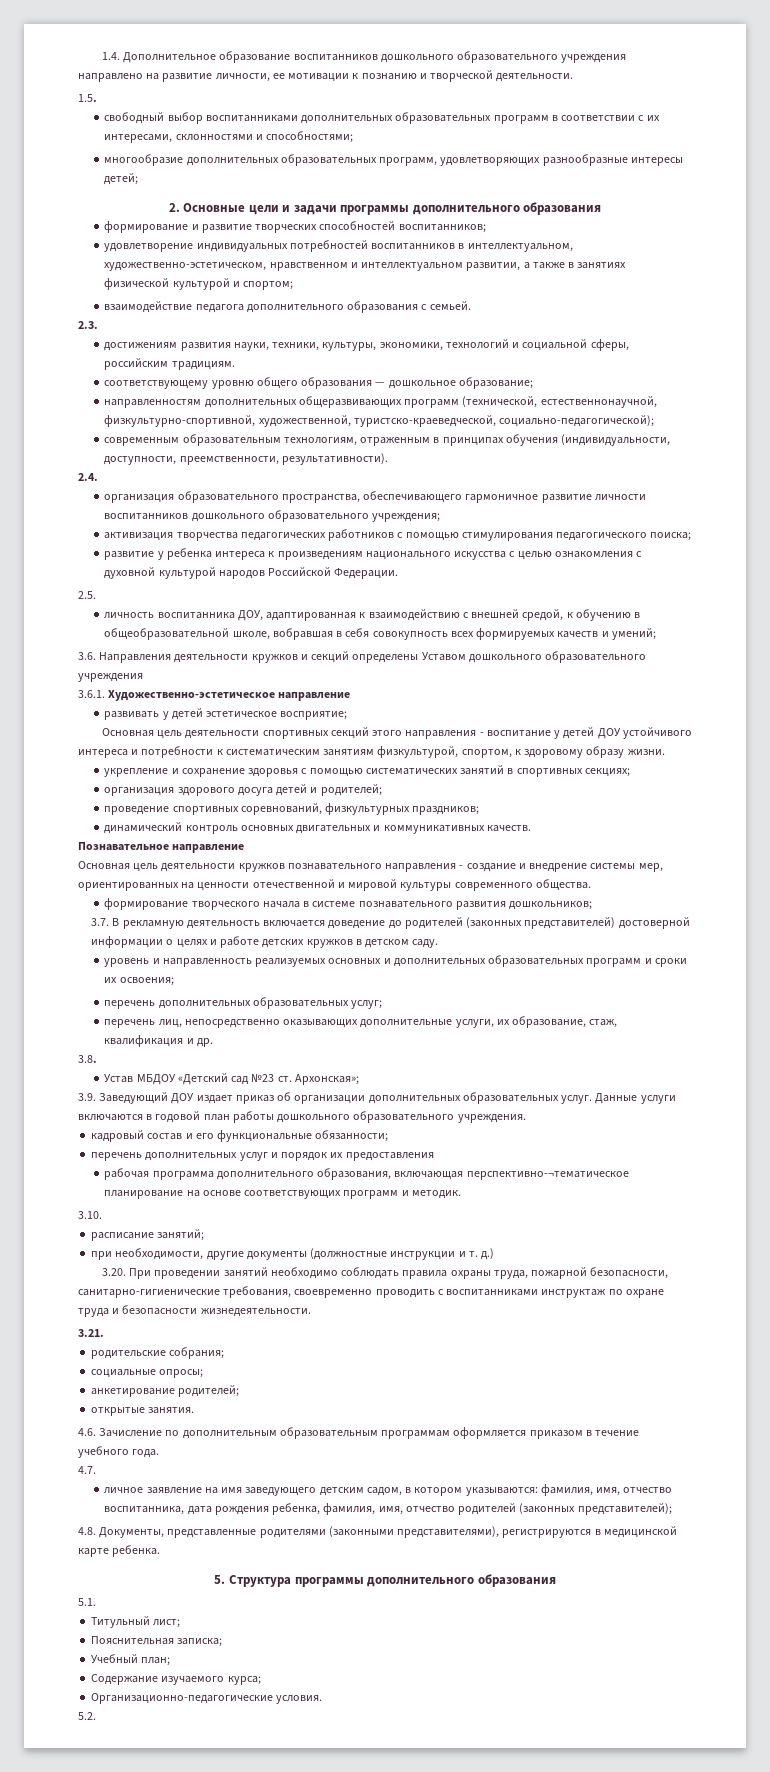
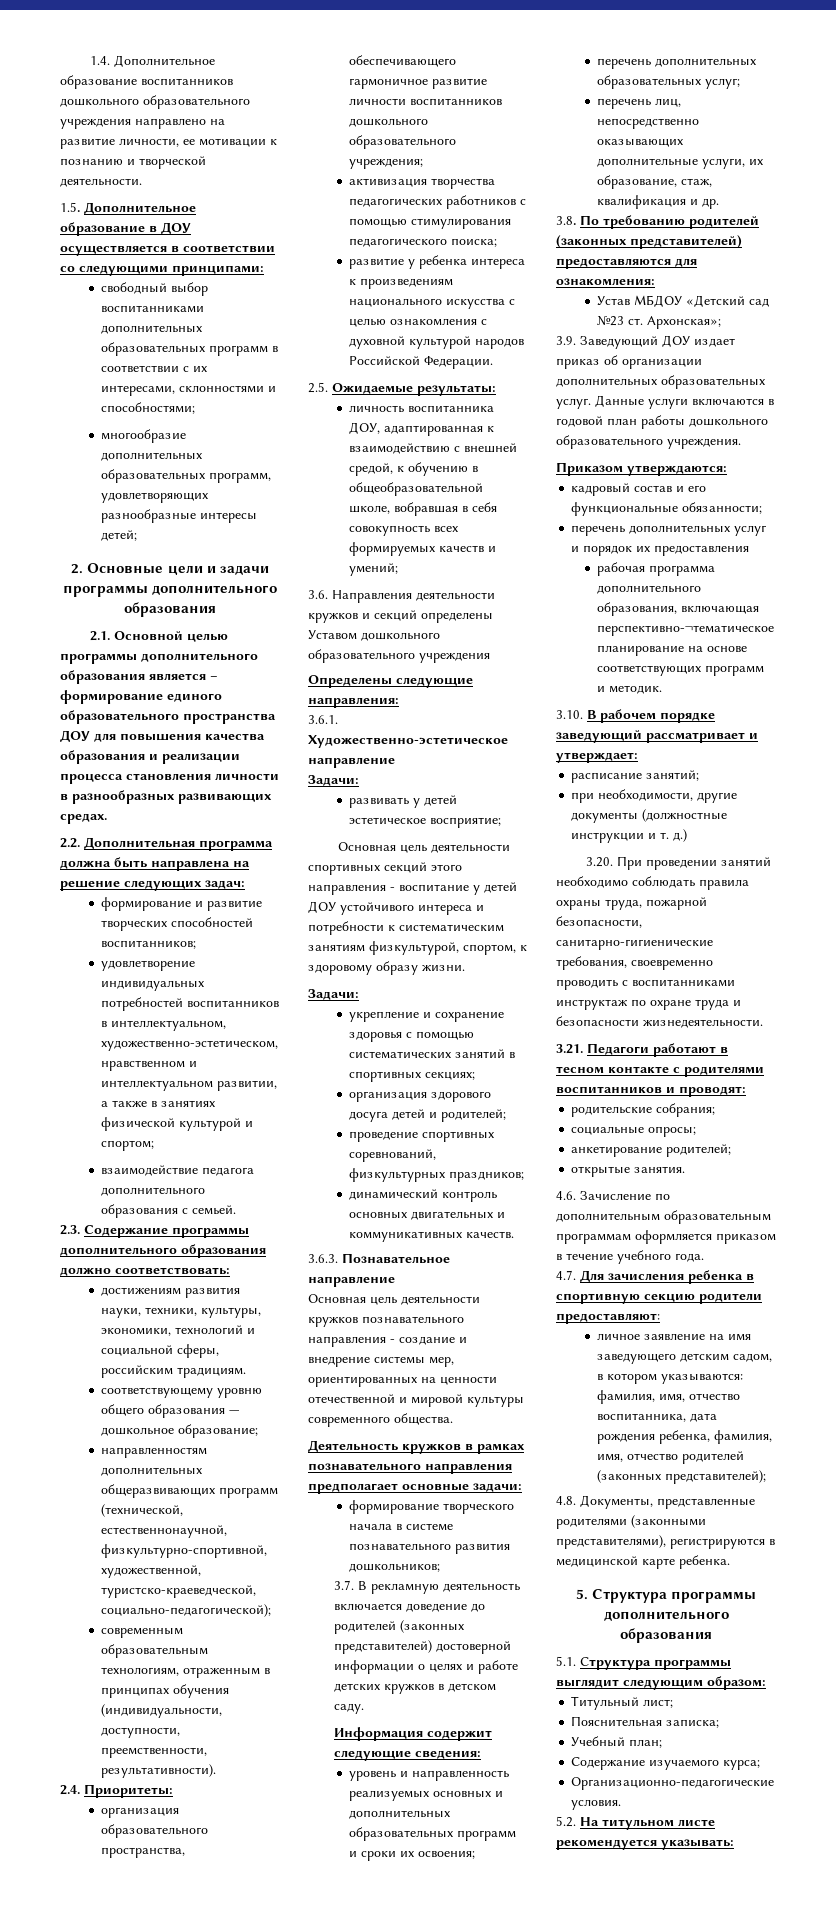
(97, 98) none -> [84,202,196,214] [60,222,191,236] [60,245,275,256] [60,265,264,276] Дополнительное образование в ДОУ осуществляется в соответствии со следующими принципами:
(602, 208) none -> [89,631,228,642] [60,653,258,664] [60,670,218,684] [60,690,222,704] [60,710,276,724] [60,730,265,742] [60,750,240,764] [60,773,279,784] [60,790,272,804] [60,813,107,824] [60,837,273,851] [60,857,250,871] [60,880,245,891] // 2.1. Основной целью программы дополнительного образования является – формирование единого образовательного пространства ДОУ для повышения качества образования и реализации процесса становления личности в разнообразных развивающих средах. // 2.2. Дополнительная программа должна быть направлена на решение следующих задач:
(98, 325) none -> [84,1225,249,1238] [60,1244,266,1258] [60,1267,230,1276] Содержание программы дополнительного образования должно соответствовать:
(98, 477) none -> [84,1784,173,1798] Приоритеты:
(96, 595) none -> [332,383,496,396] Ожидаемые результаты:
(143, 677) none -> [308,675,473,688] [308,697,399,708] // Определены следующие направления:
(351, 696) none -> [308,775,359,786] // Задачи:
(665, 752) none -> [308,989,359,1000] // Задачи:
(531, 828) none -> [308,1254,338,1263] 3.6.3.
(591, 885) none -> [308,1440,525,1454] [308,1463,512,1474] [308,1483,522,1494] // Деятельность кружков в рамках познавательного направления предполагает основные задачи:
(439, 943) none -> [333,1727,492,1741] [333,1750,481,1761] // Информация содержит следующие сведения:
(97, 1059) none -> [580,215,759,229] [556,235,742,249] [556,258,697,269] [556,278,655,286] По требованию родителей (законных представителей) предоставляются для ознакомления:
(526, 1118) none -> [556,462,727,476] // Приказом утверждаются:
(102, 1215) none -> [587,709,715,723] [556,730,758,743] [556,752,638,763] В рабочем порядке заведующий рассматривает и утверждает:
(104, 1333) none -> [587,1043,728,1057] [556,1066,764,1077] [556,1086,746,1097] Педагоги работают в тесном контакте с родителями воспитанников и проводят:
(96, 1470) none -> [580,1270,754,1284] [556,1293,762,1304] [556,1313,660,1324] Для зачисления ребенка в спортивную секцию родители предоставляют:
(96, 1602) none -> [580,1657,731,1670] [556,1676,766,1690] Структура программы выглядит следующим образом:
(96, 1716) none -> [580,1817,715,1830] [556,1839,734,1850] На титульном листе рекомендуется указывать:

